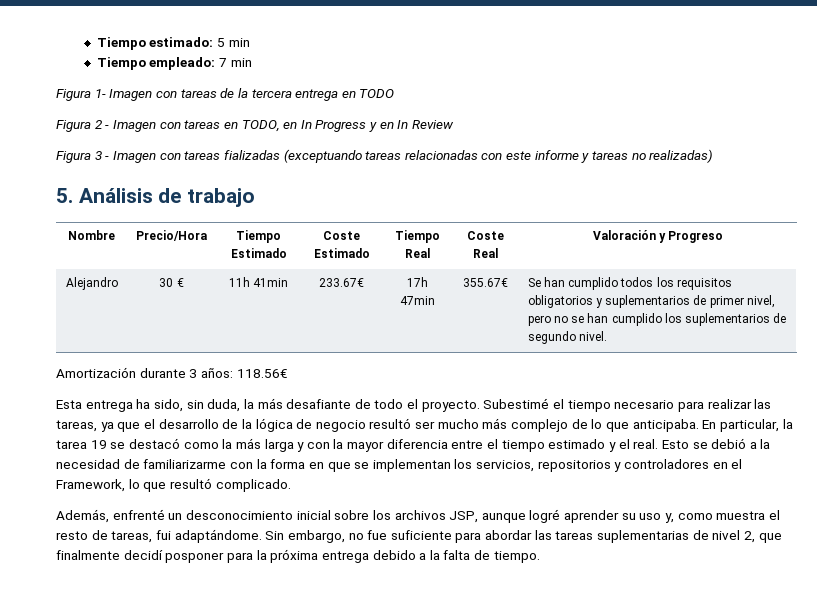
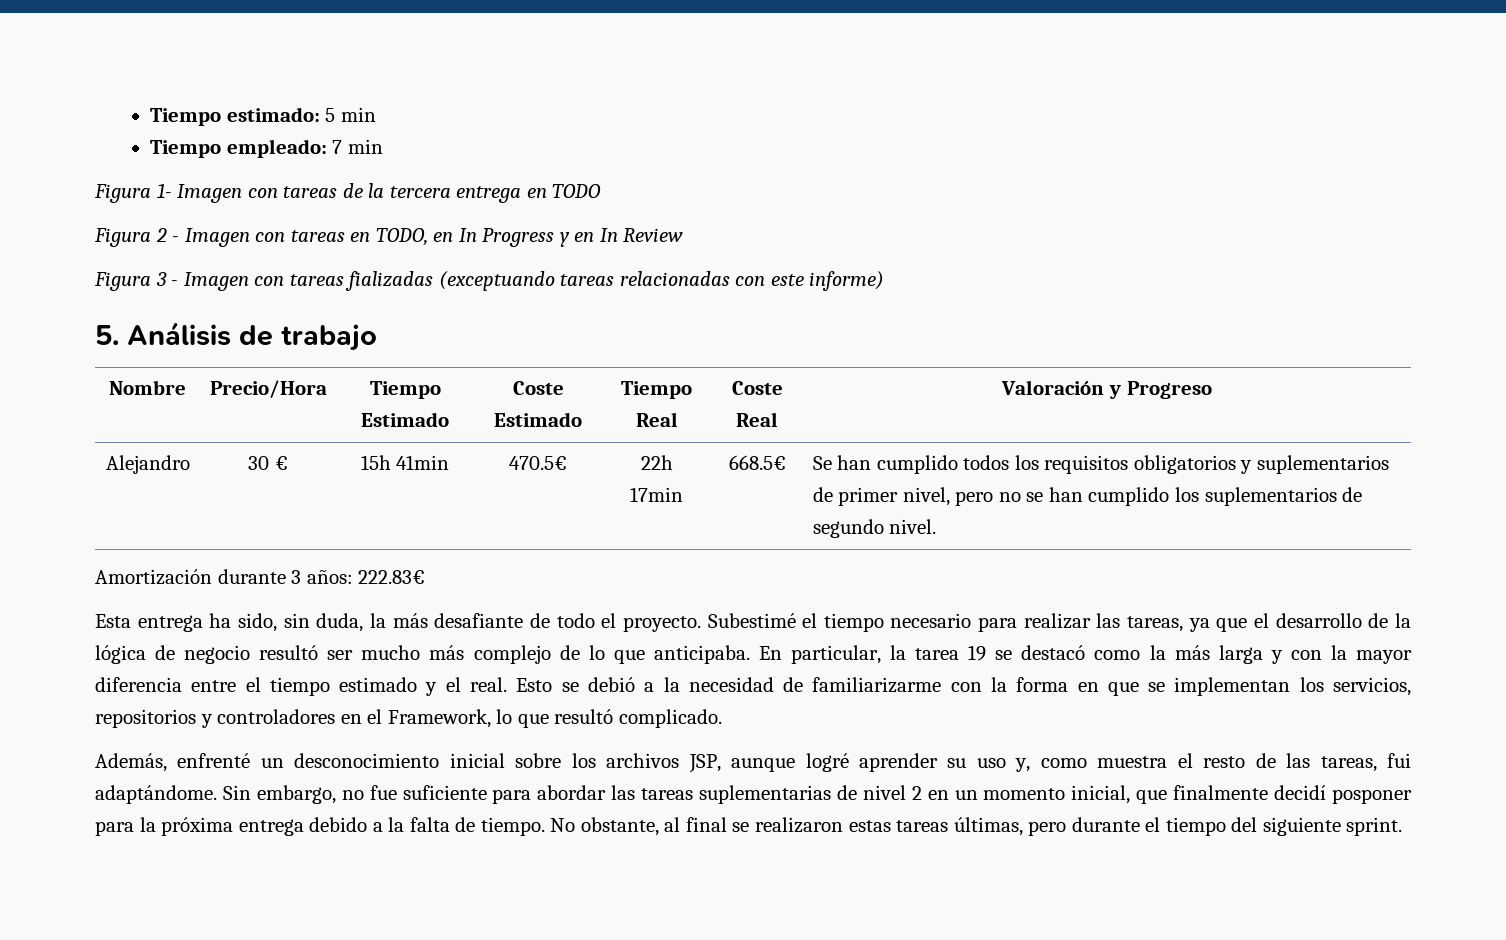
[534,149,714,163] informe y tareas no realizadas) -> [809,271,885,291] informe)
[228,277,250,287] 11h -> [360,455,391,470] 15h
[319,278,364,287] [406,277,428,287] [399,296,435,305] [463,278,508,287] 233.67€ | 17h 47min | 355.67€ -> [509,456,567,470] [640,455,673,470] [630,487,683,502] [728,455,786,470] 470.5€ | 22h 17min | 668.5€
[236,369,288,378] 118.56€ -> [358,570,426,584] 222.83€
(108, 535) none -> [1286,753,1311,768] las
[743,531,755,543] 2, -> [911,785,1131,804] 2 en un momento inicial,
(540, 557) none -> [550,817,1403,836] No obstante, al final se realizaron estas tareas últimas, pero durante el tiempo del siguiente sprint.

